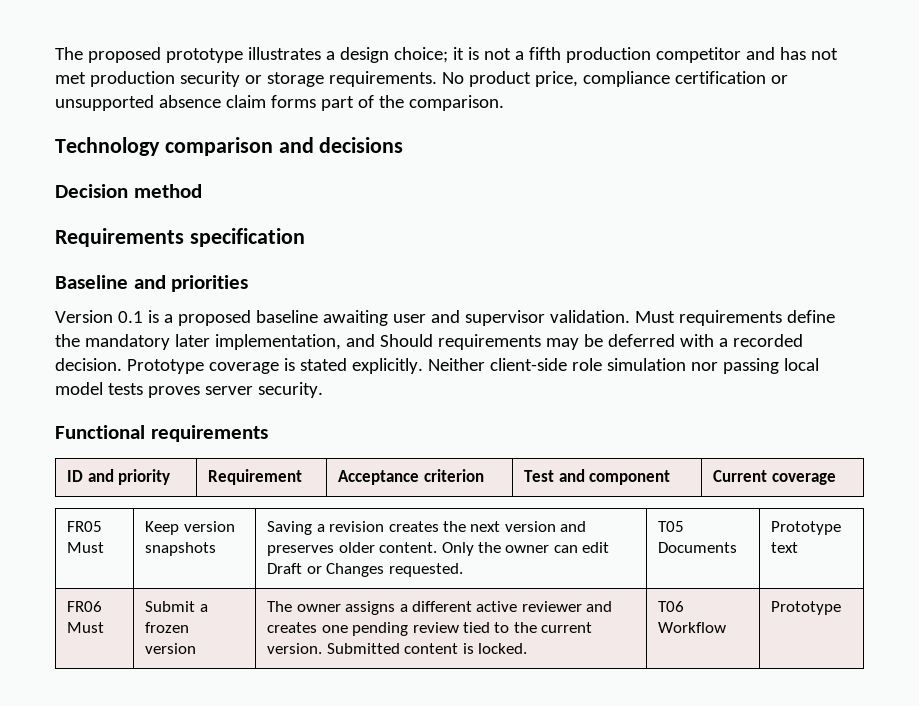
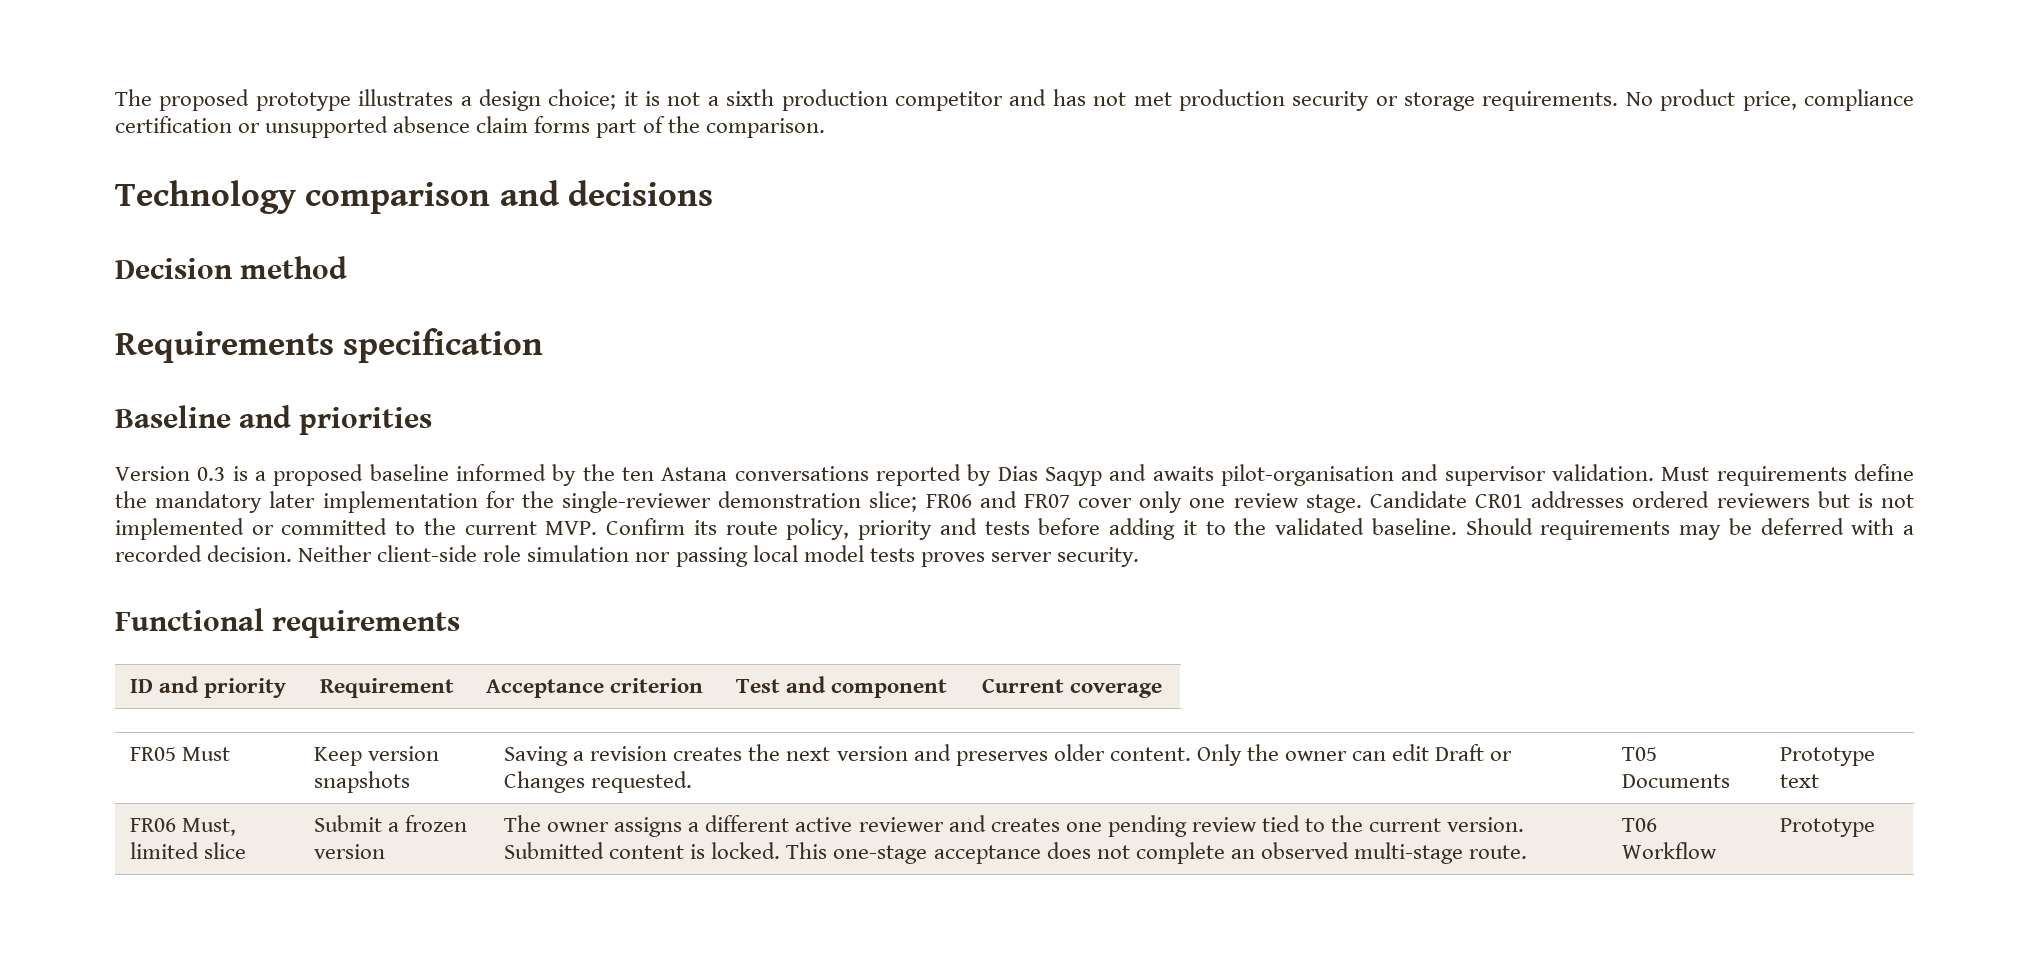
[528,47,561,60] fifth -> [726,89,775,106] sixth
[117,311,143,323] 0.1 -> [197,467,226,481] 0.3
[322,310,426,326] awaiting user -> [456,464,1394,486] informed by the ten Astana conversations reported by Dias Saqyp and awaits pilot-organisation
[214,334,375,350] implementation, and -> [322,491,1915,513] [115,518,1457,540] implementation for the single-reviewer demonstration slice; FR06 and FR07 cover only one review stage. Candidate CR01 addresses ordered reviewers but is not implemented or committed to the current MVP. Confirm its route policy, priority and tests before adding it to the validated baseline.
[126,358,423,374] Prototype coverage is stated explicitly. -> (293, 553) none
[67,622,105,633] Must -> [182,818,237,836] [130,842,247,859] Must, limited slice
(527, 648) none -> [786,842,1528,864] This one-stage acceptance does not complete an observed multi-stage route.

